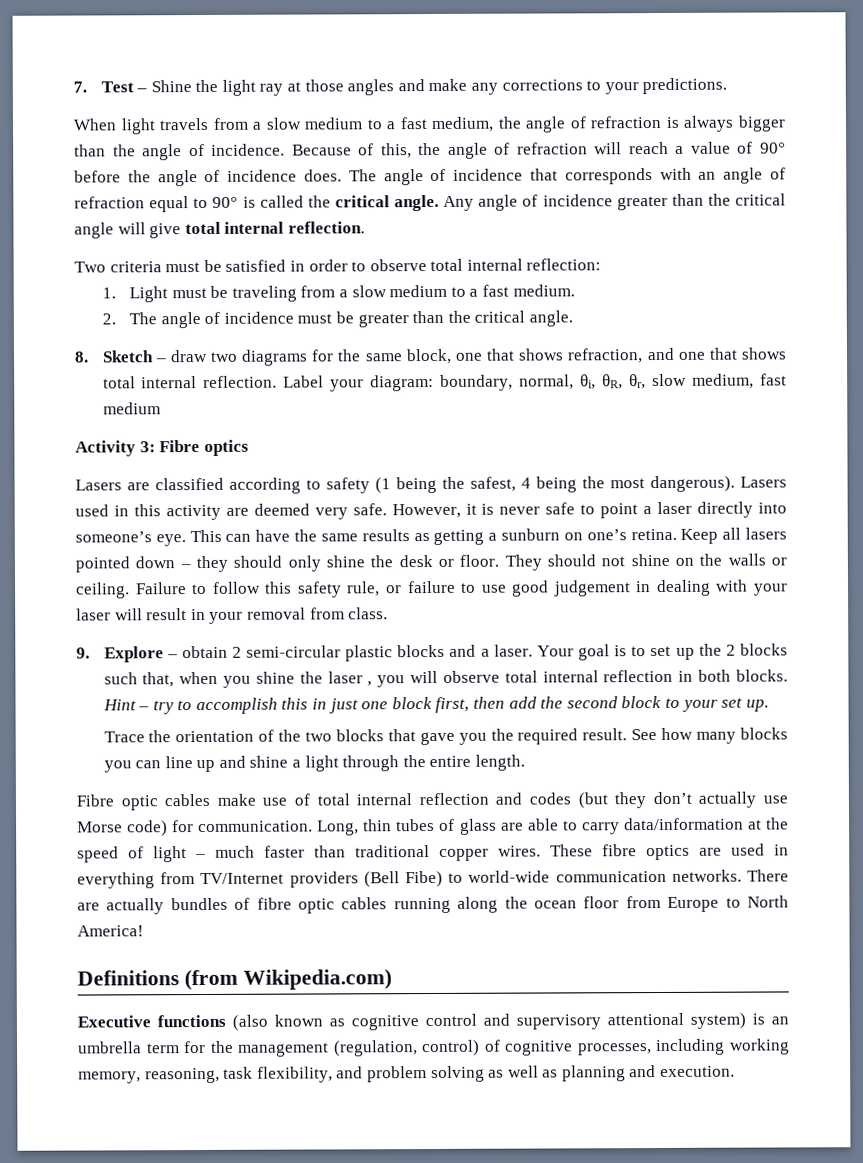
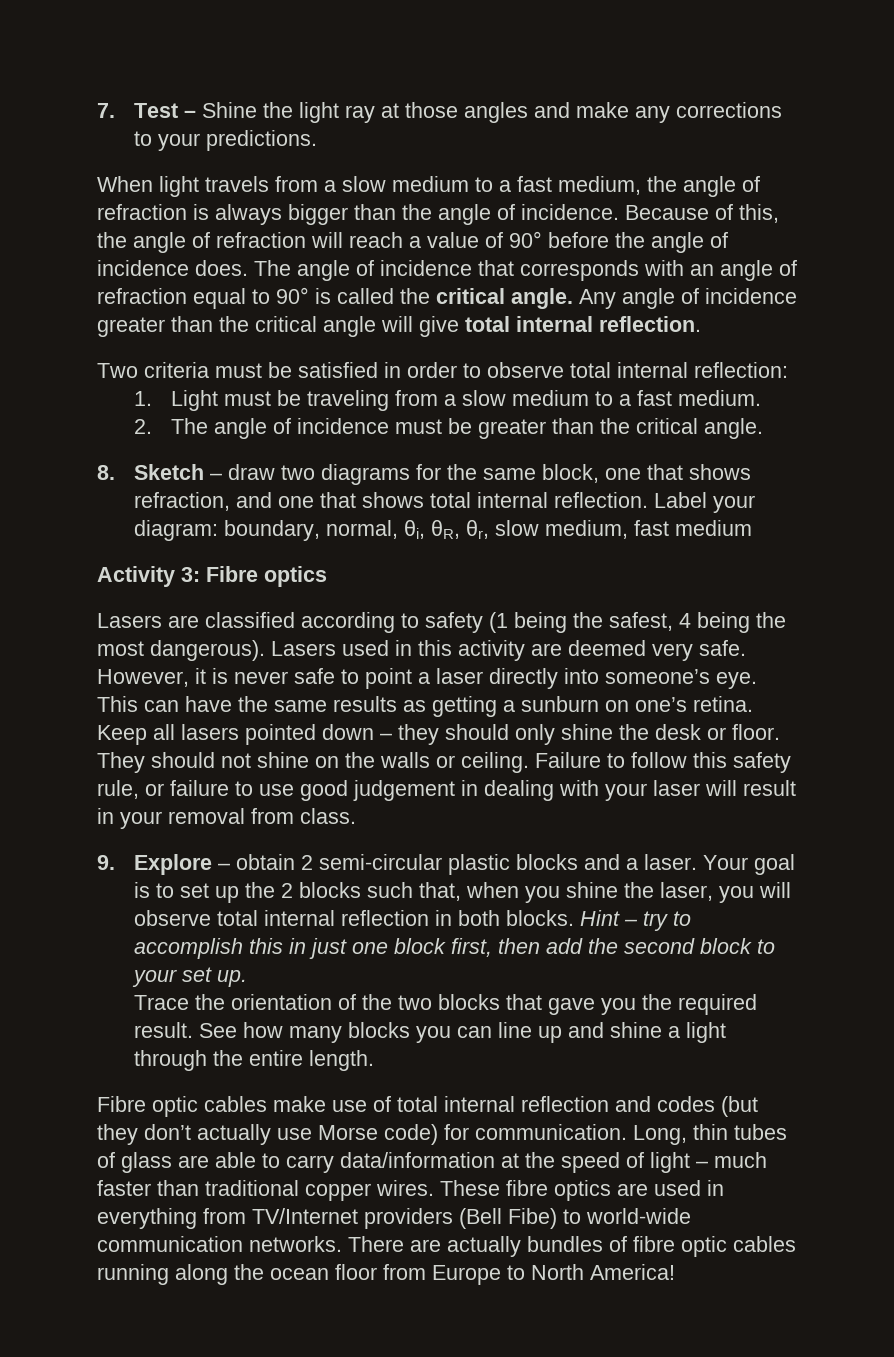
[327,671,373,687] laser , -> [660,882,714,901] laser,
[77,969,392,991] [77,1012,789,1031] [78,1038,790,1057] [78,1065,736,1084] // Definitions (from Wikipedia.com) // Executive functions (also known as cognitive control and supervisory attentional system) is an umbrella term for the management (regulation, control) of cognitive processes, including working memory, reasoning, task flexibility, and problem solving as well as planning and execution. -> (675, 1272) none

